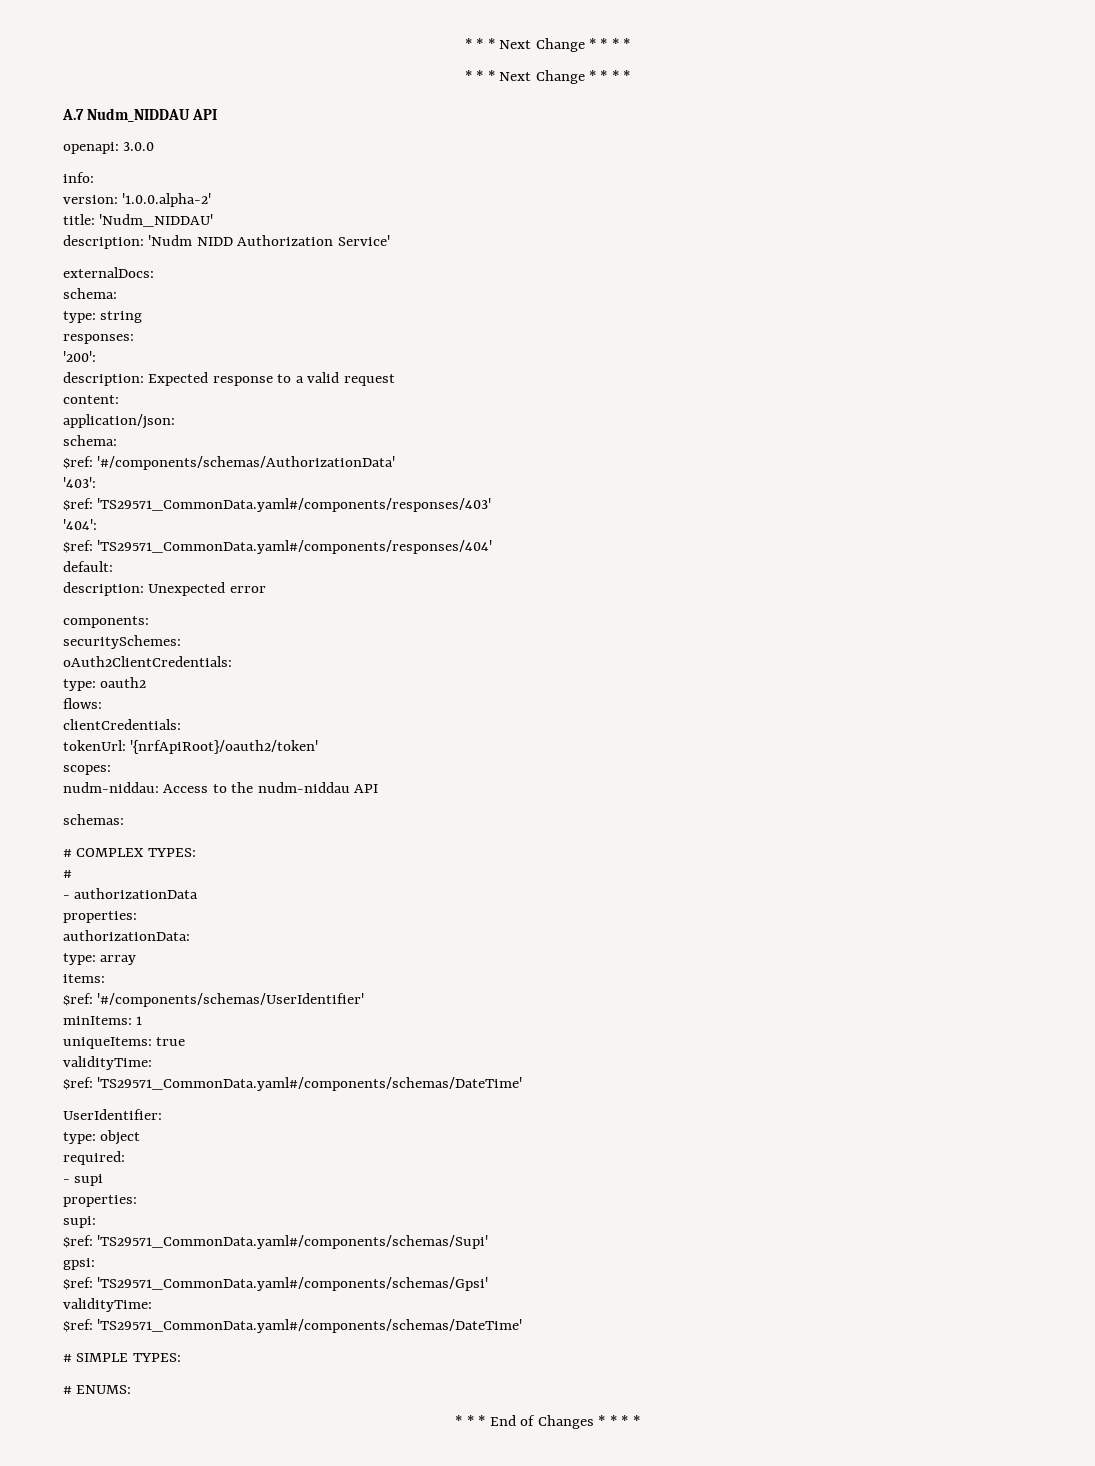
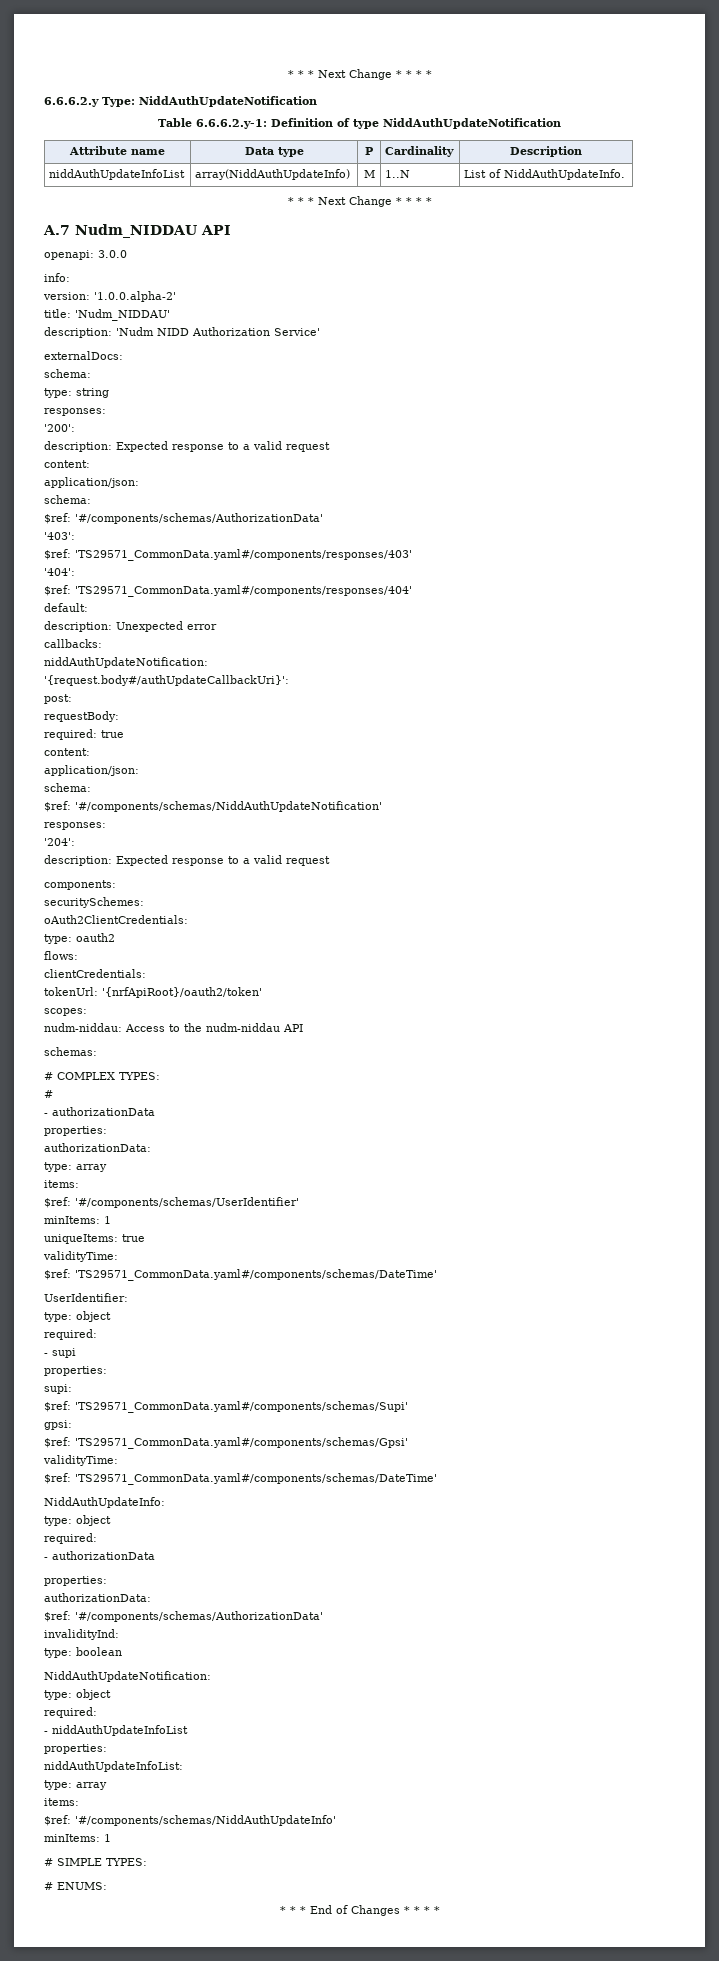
[464,38,631,52] * * * Next Change * * * * -> [287,69,432,80] [44,96,317,107] [158,118,561,129] [69,146,165,155] [244,147,304,157] [365,147,373,155] [385,146,455,157] [510,146,582,157] [49,169,186,180] [195,169,351,180] [363,170,375,178] [385,170,411,178] [464,169,626,180] * * * Next Change * * * * // 6.6.6.2.y Type: NiddAuthUpdateNotification // Table 6.6.6.2.y-1: Definition of type NiddAuthUpdateNotification // Attribute name | Data type | P | Cardinality | Description // niddAuthUpdateInfoList | array(NiddAuthUpdateInfo) | M | 1..N | List of NiddAuthUpdateInfo.
(266, 589) none -> [44,639,102,648] [44,657,208,668] [44,675,289,686] [44,694,72,704] [44,711,119,722] [44,729,124,740] [44,748,90,756] [44,765,139,776] [44,783,91,792] [44,801,382,812] [44,822,106,830] [44,838,75,846] [44,855,330,866] // callbacks: // niddAuthUpdateNotification: // '{request.body#/authUpdateCallbackUri}': // post: // requestBody: // required: true // content: // application/json: // schema: // $ref: '#/components/schemas/NiddAuthUpdateNotification' // responses: // '204': // description: Expected response to a valid request
(523, 1326) none -> [44,1497,165,1508] [44,1515,111,1526] [44,1533,97,1544] [44,1551,155,1560] [44,1576,107,1586] [44,1593,151,1602] [44,1611,323,1622] [44,1629,119,1640] [44,1647,122,1658] [44,1671,211,1682] [44,1689,111,1700] [44,1707,97,1718] [44,1725,188,1736] [44,1744,107,1754] [44,1761,183,1772] [44,1780,107,1790] [44,1798,79,1806] [44,1815,336,1826] [44,1834,111,1842] // NiddAuthUpdateInfo: // type: object // required: // - authorizationData // properties: // authorizationData: // $ref: '#/components/schemas/AuthorizationData' // invalidityInd: // type: boolean // NiddAuthUpdateNotification: // type: object // required: // - niddAuthUpdateInfoList // properties: // niddAuthUpdateInfoList: // type: array // items: // $ref: '#/components/schemas/NiddAuthUpdateInfo' // minItems: 1

